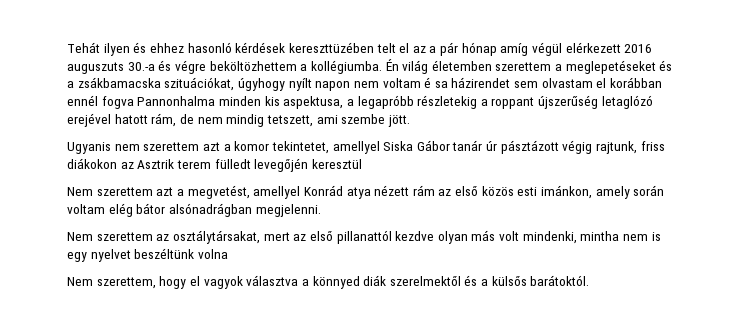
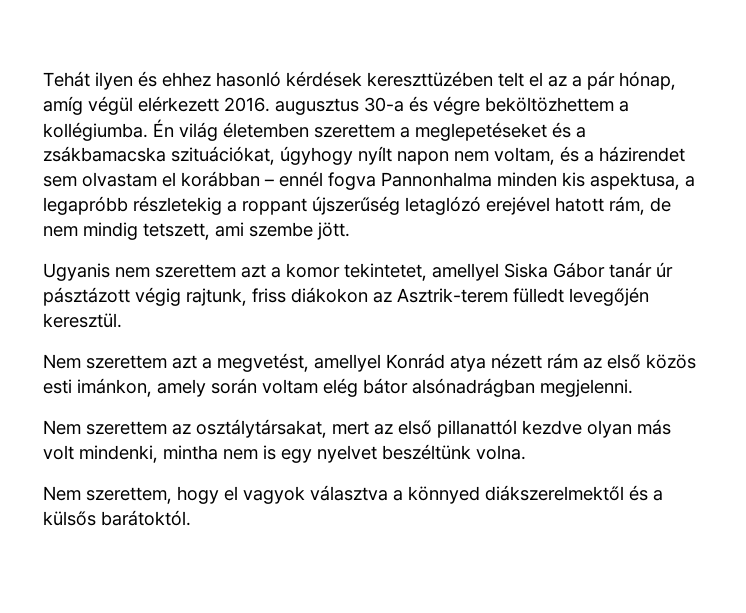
[461,42,497,56] hónap -> [619,71,676,90] hónap,
[624,44,653,53] [67,62,155,74] 2016 auguszuts 30.-a -> [224,97,404,115] 2016. augusztus 30-a
[382,77,448,88] voltam é sa -> [494,146,594,165] voltam, és a
(663, 82) none -> [264,179,274,186] –
[137,159,211,169] Asztrik terem -> [397,288,508,303] Asztrik-terem
[311,159,362,169] keresztül -> [43,313,122,328] keresztül.
[197,249,228,259] volna -> [476,445,526,460] volna.
[363,275,461,286] diák szerelmektől -> [485,485,624,501] diákszerelmektől

